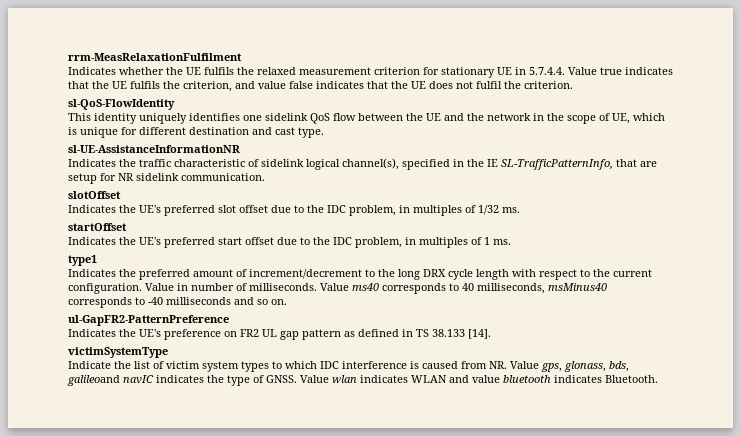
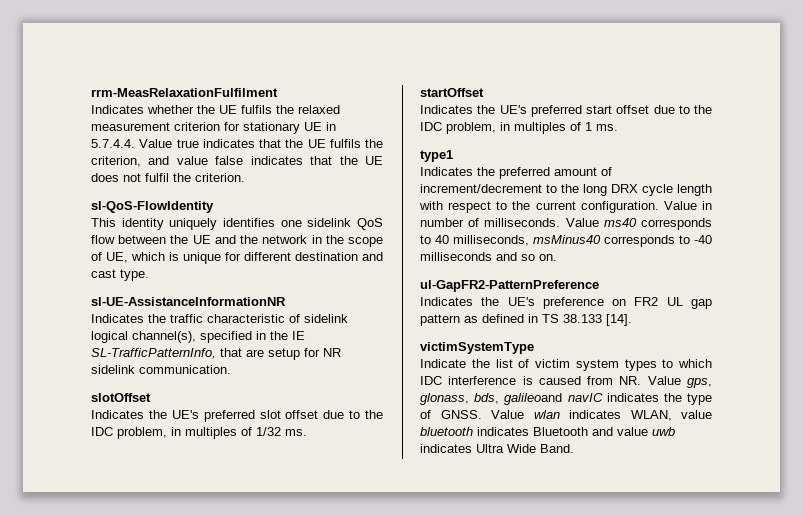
[411,375,469,383] WLAN and -> [630,410,672,421] WLAN,
[605,375,658,383] Bluetooth. -> [533,427,675,436] [420,444,574,453] Bluetooth and value uwb indicates Ultra Wide Band.

